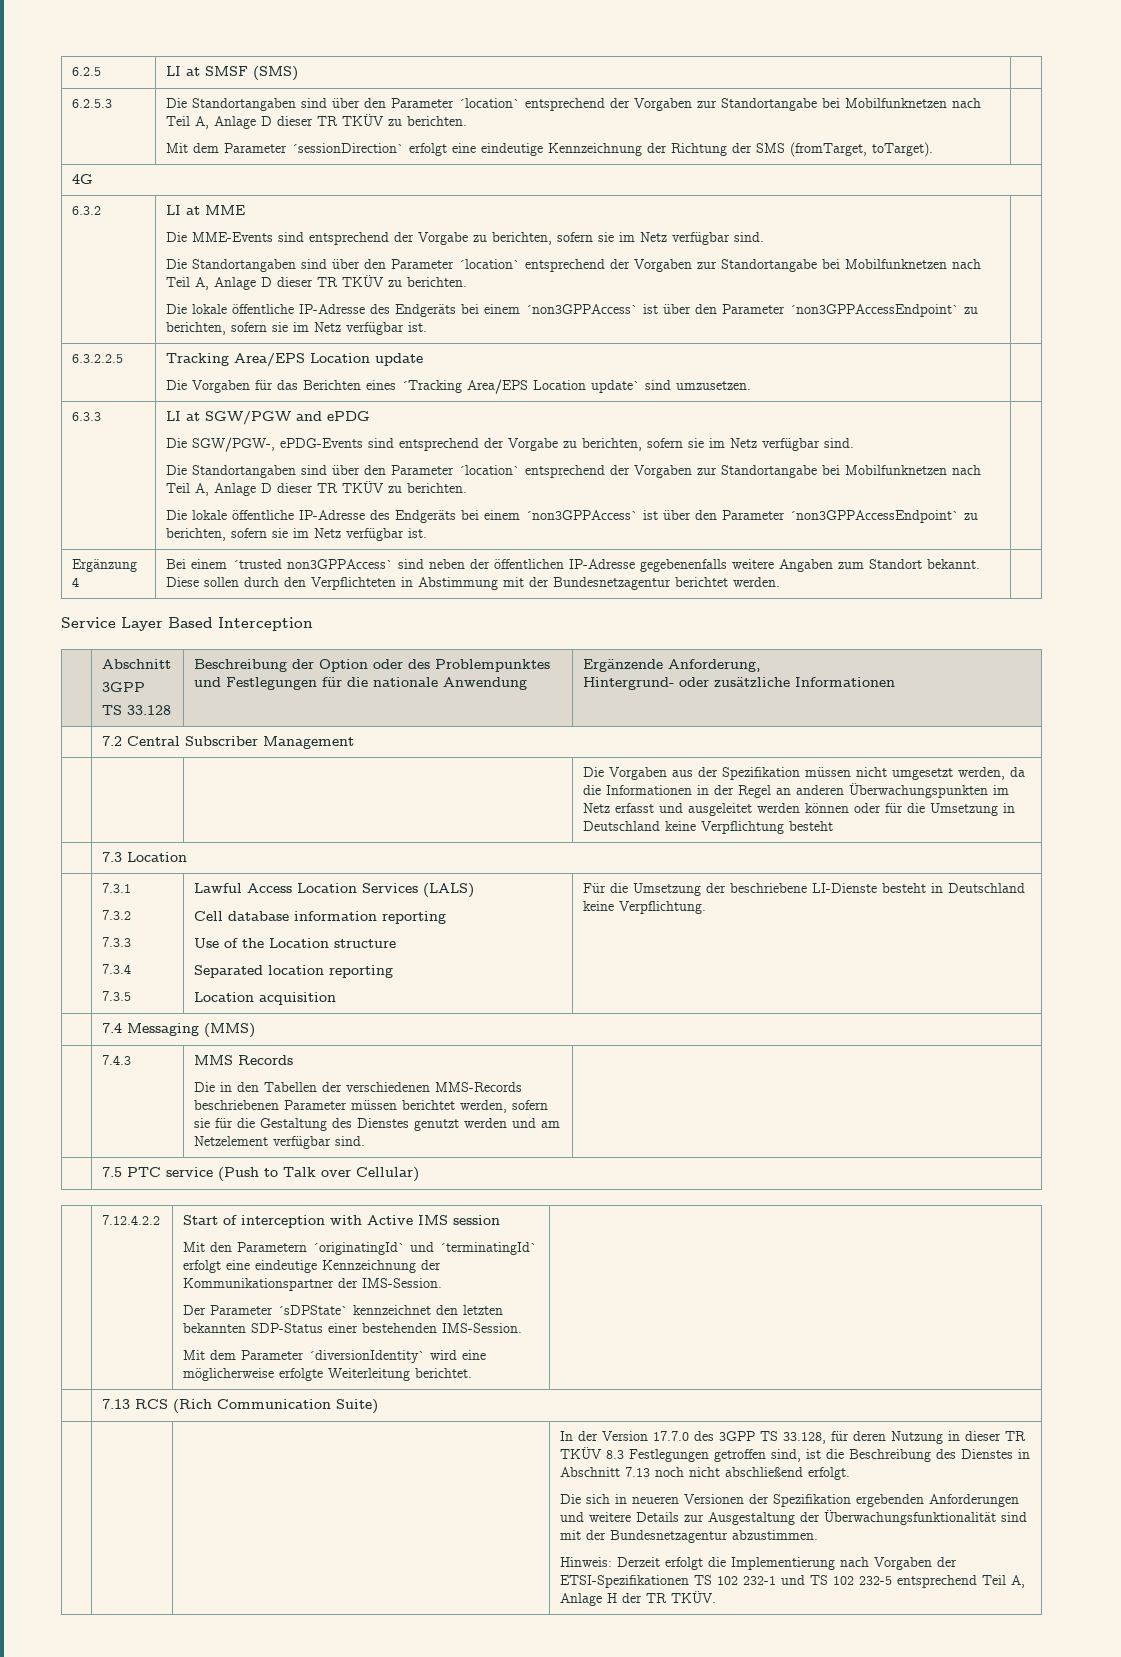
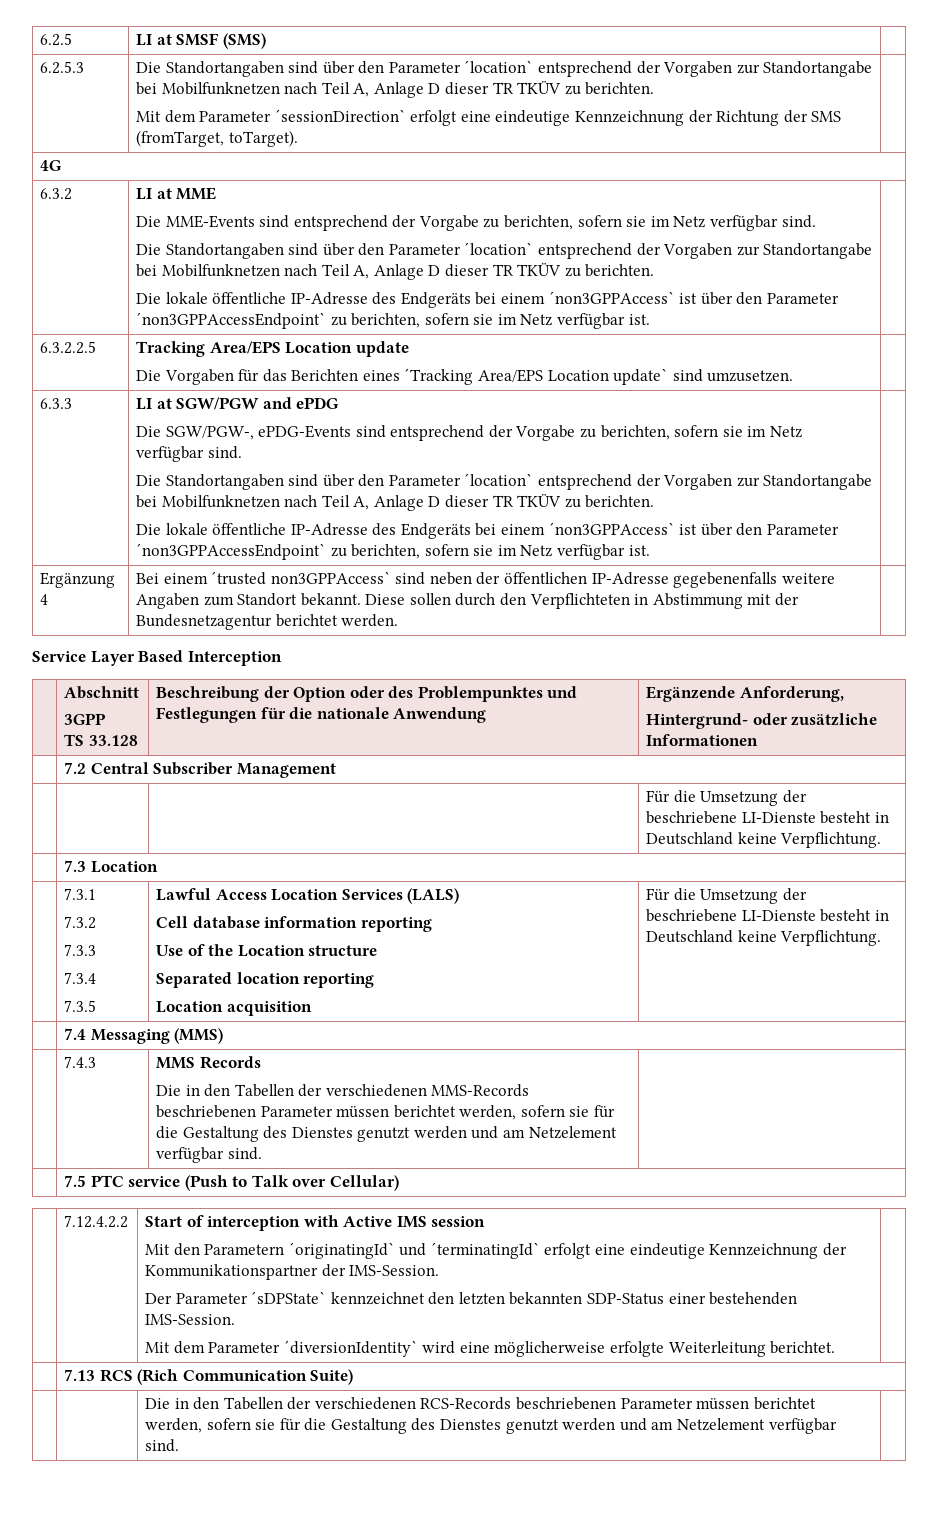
[583,767,1026,780] [583,783,1010,798] [583,803,1016,816] [583,821,834,834] Die Vorgaben aus der Spezifikation müssen nicht umgesetzt werden, da die Informationen in der Regel an anderen Überwachungspunkten im Netz erfasst und ausgeleitet werden können oder für die Umsetzung in Deutschland keine Verpflichtung besteht -> [645,790,807,806] [645,811,889,824] [645,832,882,848] Für die Umsetzung der beschriebene LI-Dienste besteht in Deutschland keine Verpflichtung.
[560,1431,1027,1444] [560,1447,1031,1462] [560,1467,851,1480] [560,1494,1020,1507] [560,1510,1028,1525] [560,1530,819,1543] [560,1557,958,1570] [560,1575,1026,1588] [560,1591,717,1606] | In der Version 17.7.0 des 3GPP TS 33.128, für deren Nutzung in dieser TR TKÜV 8.3 Festlegungen getroffen sind, ist die Beschreibung des Dienstes in Abschnitt 7.13 noch nicht abschließend erfolgt. // Die sich in neueren Versionen der Spezifikation ergebenden Anforderungen und weitere Details zur Ausgestaltung der Überwachungsfunktionalität sind mit der Bundesnetzagentur abzustimmen. // Hinweis: Derzeit erfolgt die Implementierung nach Vorgaben der ETSI-Spezifikationen TS 102 232-1 und TS 102 232-5 entsprechend Teil A, Anlage H der TR TKÜV. -> [144,1397,816,1410] [144,1418,837,1434] [144,1439,179,1452] Die in den Tabellen der verschiedenen RCS-Records beschriebenen Parameter müssen berichtet werden, sofern sie für die Gestaltung des Dienstes genutzt werden und am Netzelement verfügbar sind. |

